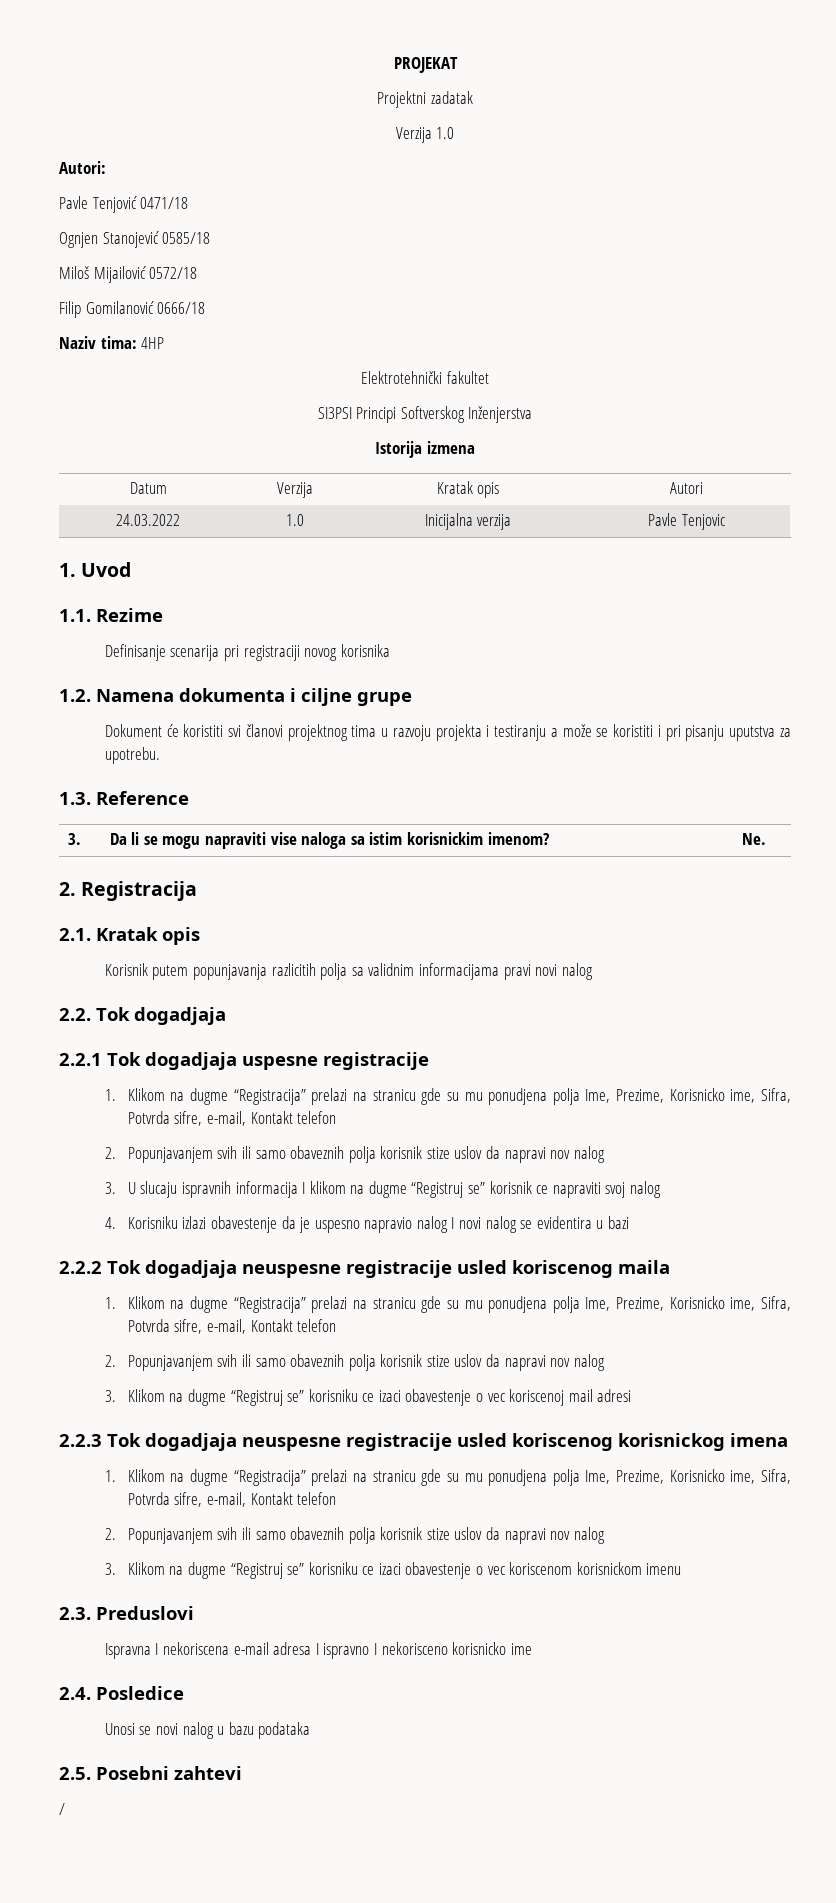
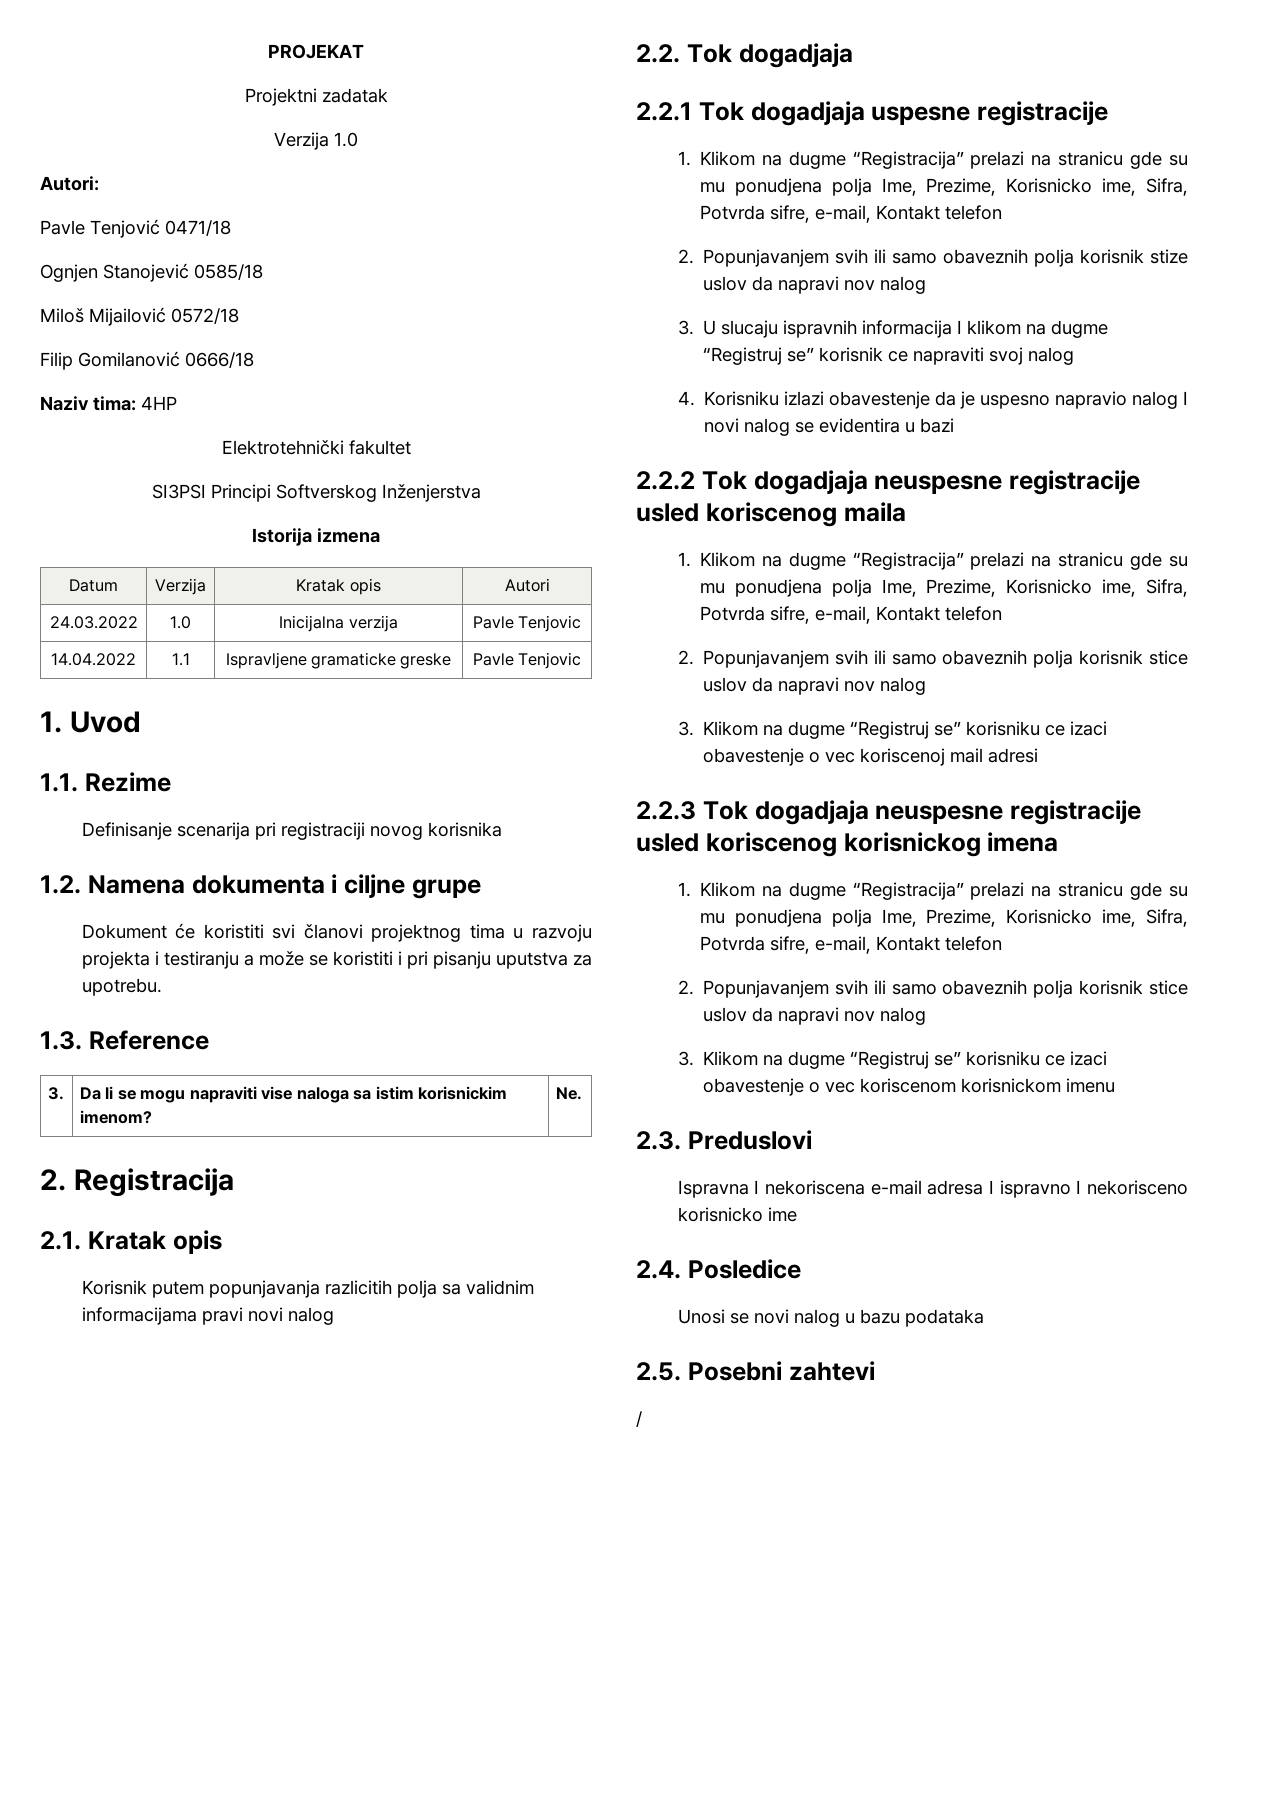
(725, 522) none -> [51,653,136,666] [171,653,190,666] [225,652,452,669] [472,652,582,669] // 14.04.2022 | 1.1 | Ispravljene gramaticke greske | Pavle Tenjovic
[426,1355,450,1367] stize -> [1149,650,1188,665] stice
[426,1528,450,1540] stize -> [1149,980,1188,995] stice

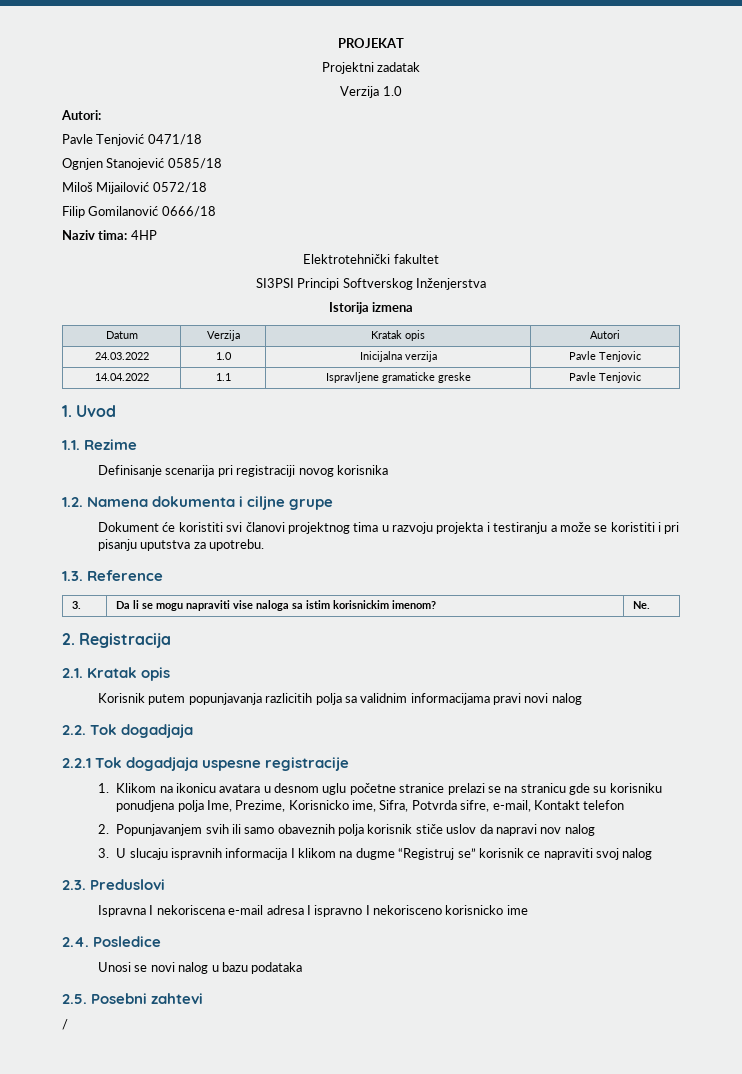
[788,151,1188,169] [699,182,725,193] dugme “Registracija” prelazi na stranicu gde su mu -> [175,783,662,795] ikonicu avatara u desnom uglu početne stranice prelazi se na stranicu gde su korisniku
[1150,249,1188,264] stize -> [415,824,443,834] stiče
[677,391,1188,409] [703,418,954,436] [636,470,1140,495] [636,502,906,527] [677,552,1188,570] [699,579,1188,597] [699,606,1002,624] [677,650,1188,668] [702,677,926,695] [677,721,1107,739] [702,748,1038,766] [636,800,1141,825] [636,832,1059,857] [677,882,1188,900] [699,909,1188,927] [699,936,1002,954] [677,980,1188,998] [702,1007,926,1025] [677,1051,1107,1069] [702,1078,1115,1096] // 4. Korisniku izlazi obavestenje da je uspesno napravio nalog I novi nalog se evidentira u bazi // 2.2.2 Tok dogadjaja neuspesne registracije usled koriscenog maila // 1. Klikom na dugme “Registracija” prelazi na stranicu gde su mu ponudjena polja Ime, Prezime, Korisnicko ime, Sifra, Potvrda sifre, e-mail, Kontakt telefon // 2. Popunjavanjem svih ili samo obaveznih polja korisnik stice uslov da napravi nov nalog // 3. Klikom na dugme “Registruj se” korisniku ce izaci obavestenje o vec koriscenoj mail adresi // 2.2.3 Tok dogadjaja neuspesne registracije usled koriscenog korisnickog imena // 1. Klikom na dugme “Registracija” prelazi na stranicu gde su mu ponudjena polja Ime, Prezime, Korisnicko ime, Sifra, Potvrda sifre, e-mail, Kontakt telefon // 2. Popunjavanjem svih ili samo obaveznih polja korisnik stice uslov da napravi nov nalog // 3. Klikom na dugme “Registruj se” korisniku ce izaci obavestenje o vec koriscenom korisnickom imenu -> (653, 854) none

